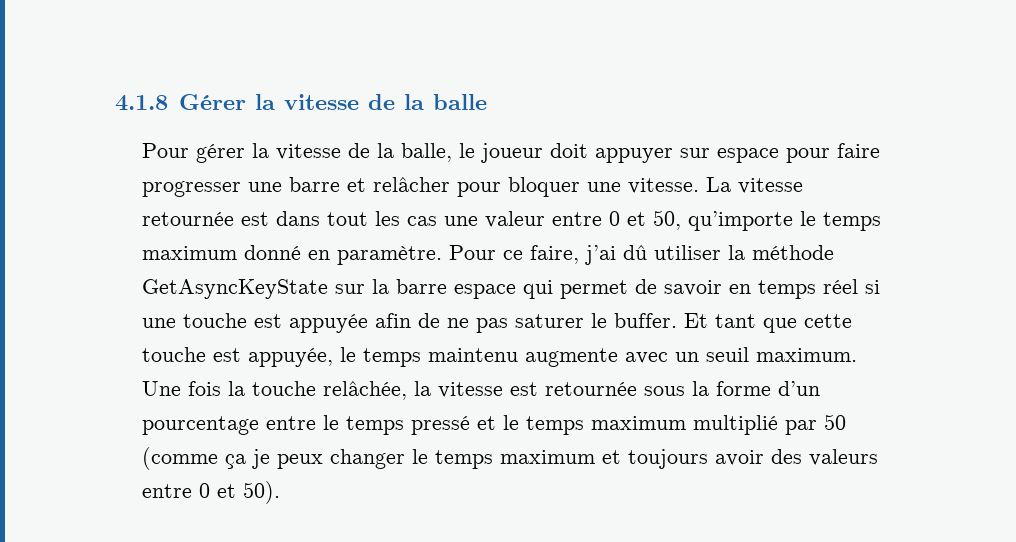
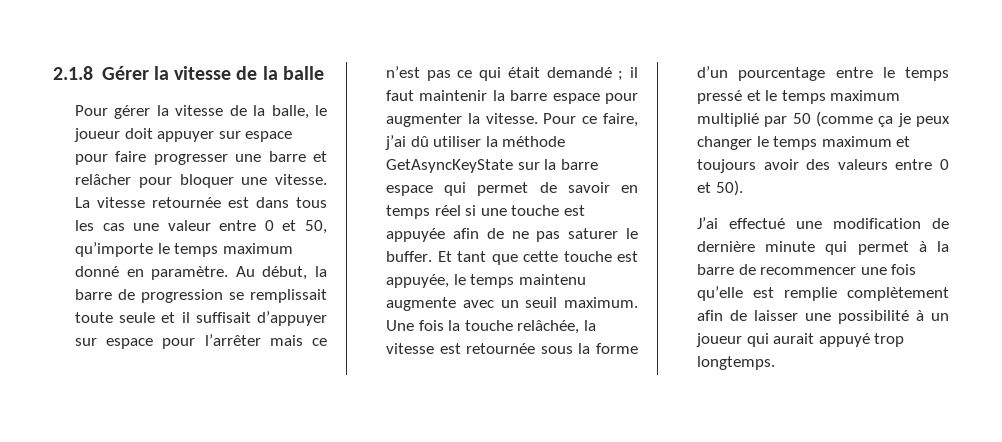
[115,95,168,111] 4.1.8 -> [53,66,93,80] 2.1.8
[326,212,368,226] tout -> [296,197,327,208] tous
(442, 255) none -> [235,266,327,280] [75,289,327,303] [75,311,327,326] [75,334,327,349] [386,66,638,81] [386,90,638,104] [386,113,538,127] Au début, la barre de progression se remplissait toute seule et il suffisait d’appuyer sur espace pour l’arrêter mais ce n’est pas ce qui était demandé ; il faut maintenir la barre espace pour augmenter la vitesse.
(280, 492) none -> [697,217,949,229] [697,241,949,255] [697,264,917,275] [697,286,949,301] [697,310,949,324] [696,333,905,347] [697,356,776,370] // J’ai effectué une modification de dernière minute qui permet à la barre de recommencer une fois qu’elle est remplie complètement afin de laisser une possibilité à un joueur qui aurait appuyé trop longtemps.

